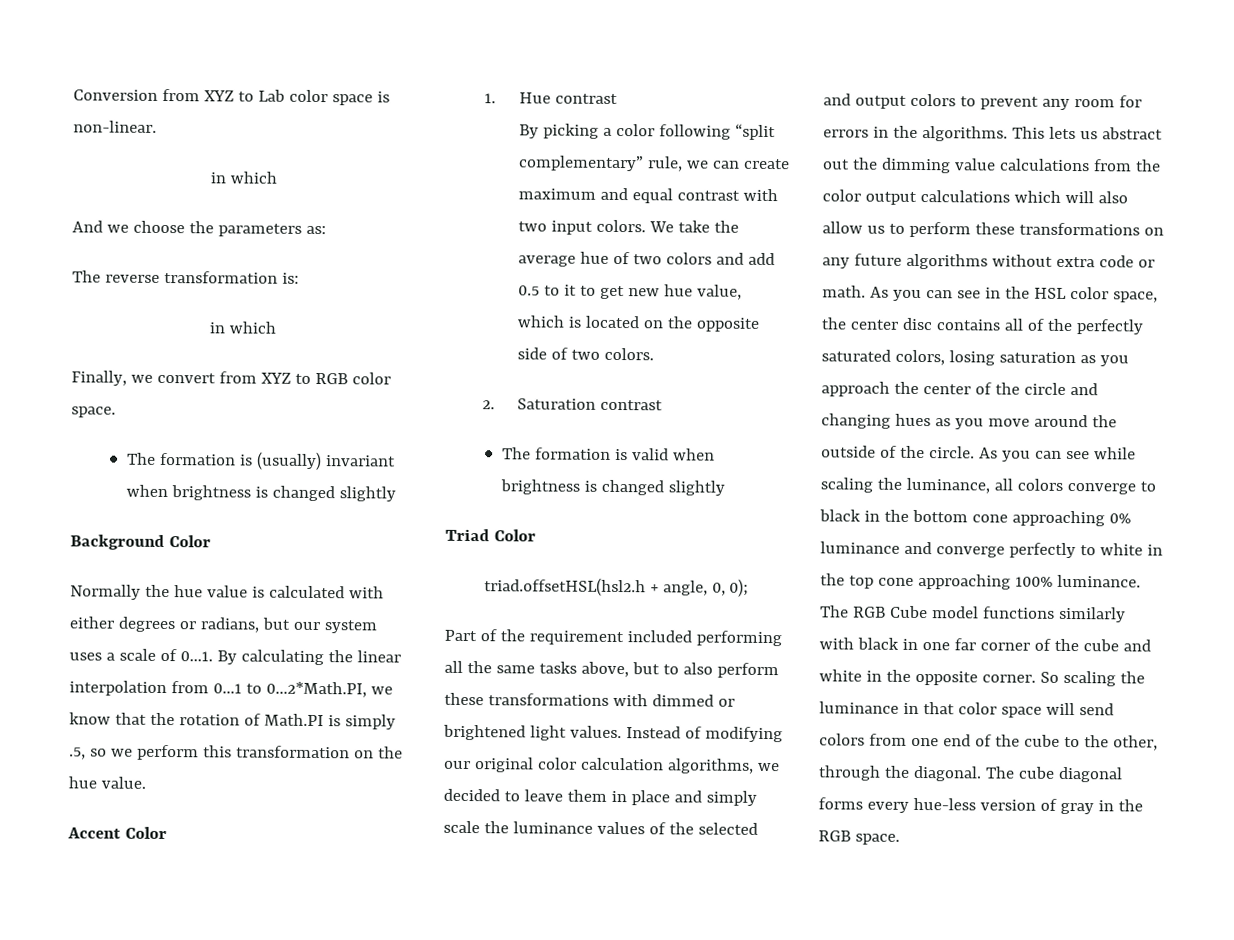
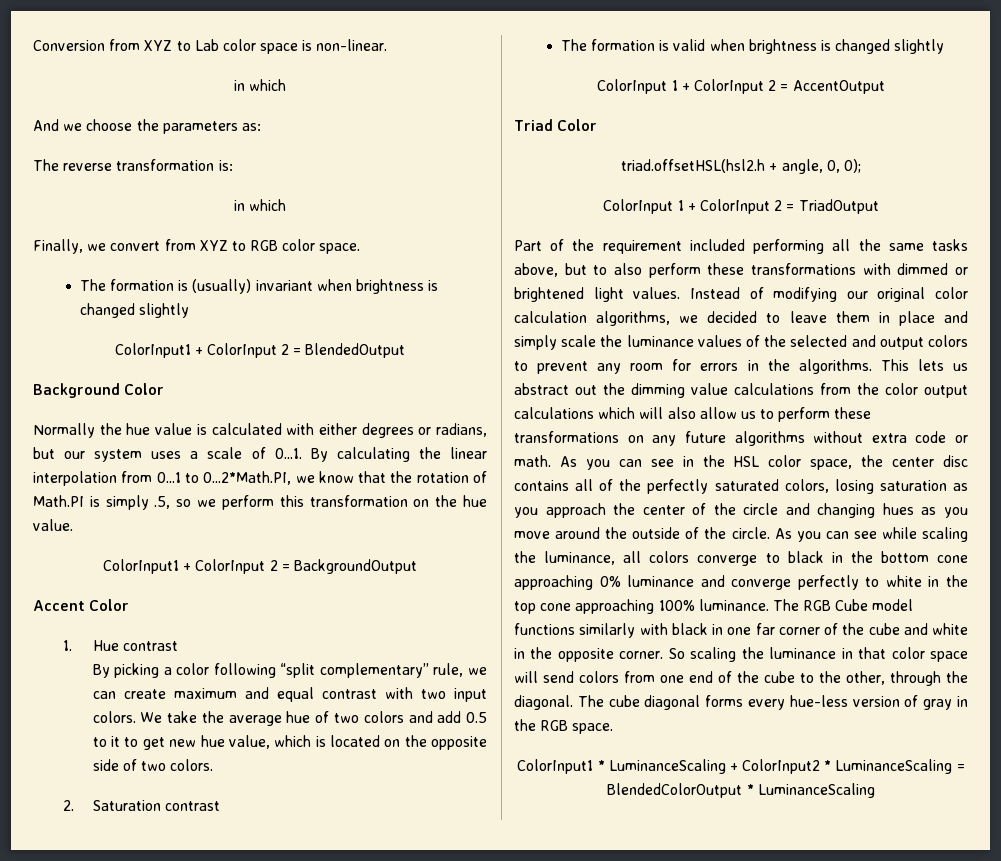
(396, 494) none -> [114,343,406,358] // ColorInput1 + ColorInput 2 = BlendedOutput
(146, 782) none -> [103,559,417,574] // ColorInput1 + ColorInput 2 = BackgroundOutput
(725, 488) none -> [597,79,885,94] // ColorInput 1 + ColorInput 2 = AccentOutput
(750, 587) none -> [603,199,879,214] // ColorInput 1 + ColorInput 2 = TriadOutput
(900, 839) none -> [517,759,965,774] [607,783,875,798] // ColorInput1 * LuminanceScaling + ColorInput2 * LuminanceScaling = BlendedColorOutput * LuminanceScaling

